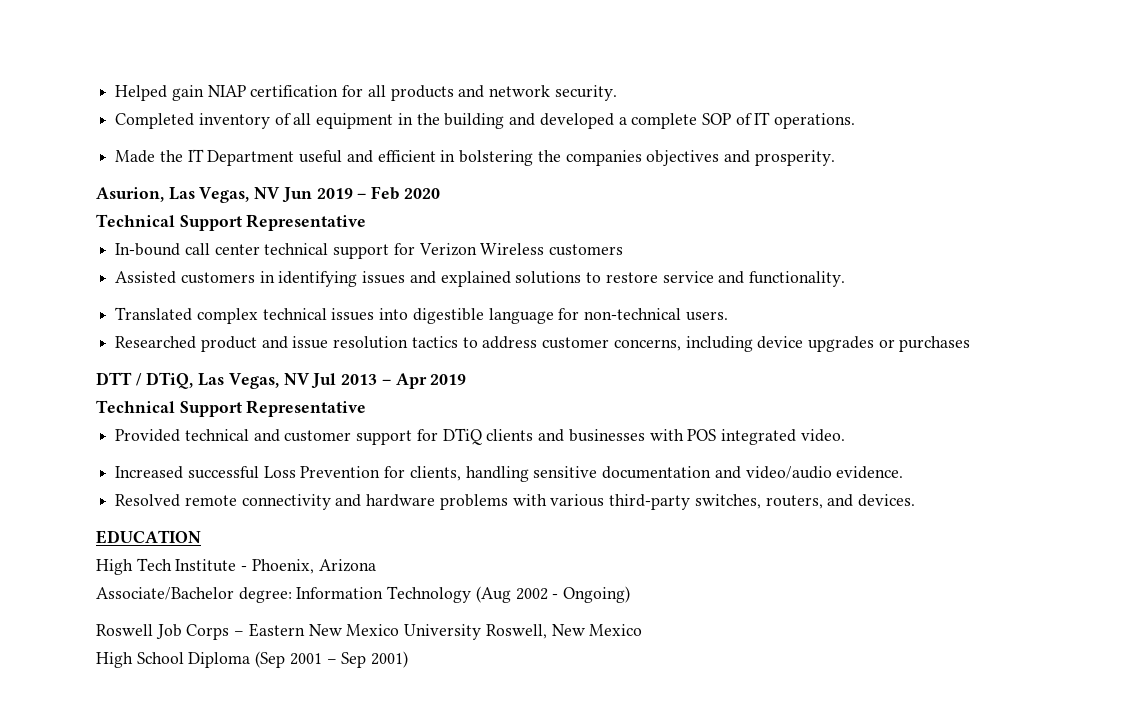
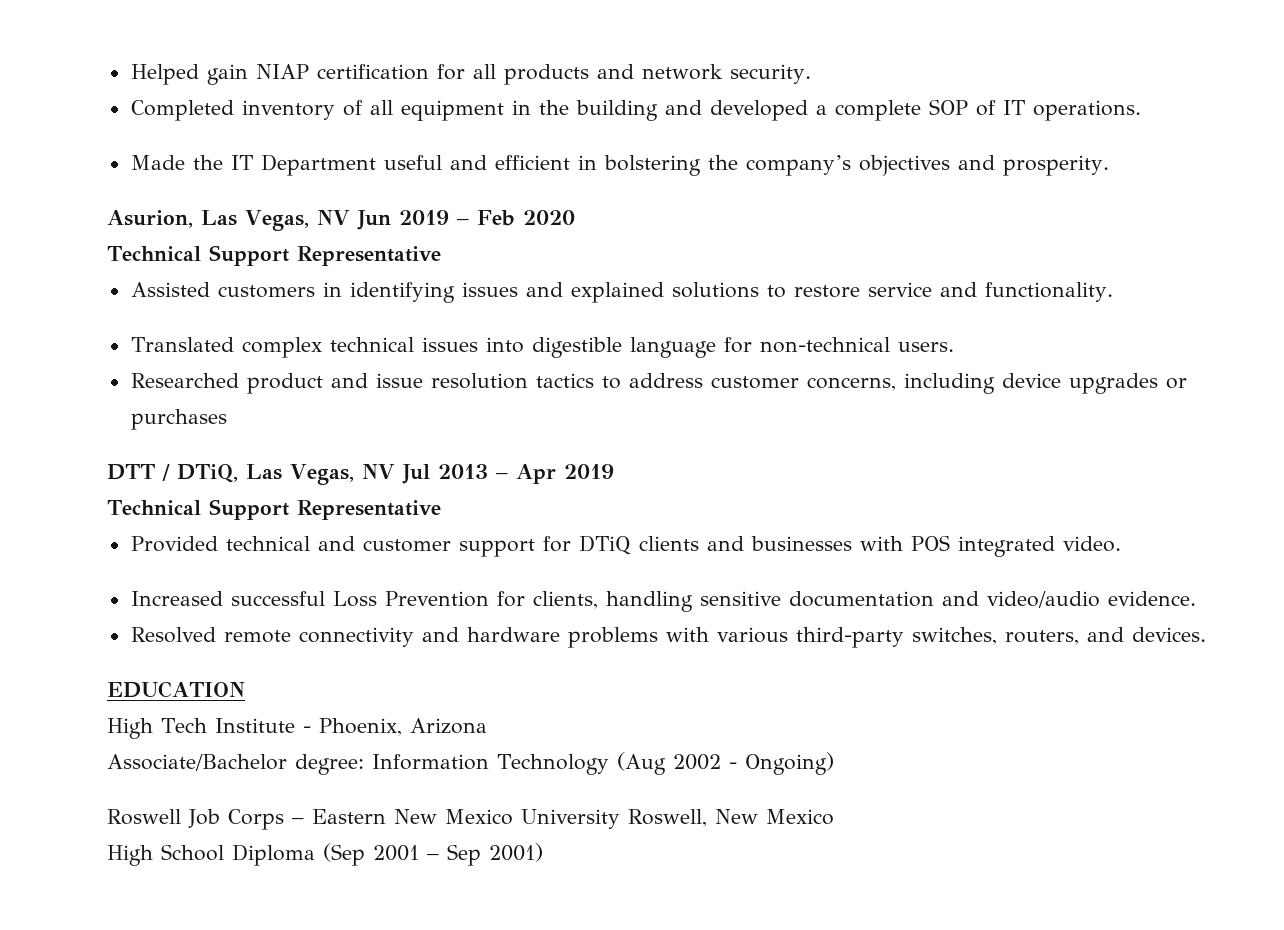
[565,150,642,166] companies -> [745,155,851,176] company’s
[115,243,624,259] // In-bound call center technical support for Verizon Wireless customers -> (441, 256) none

